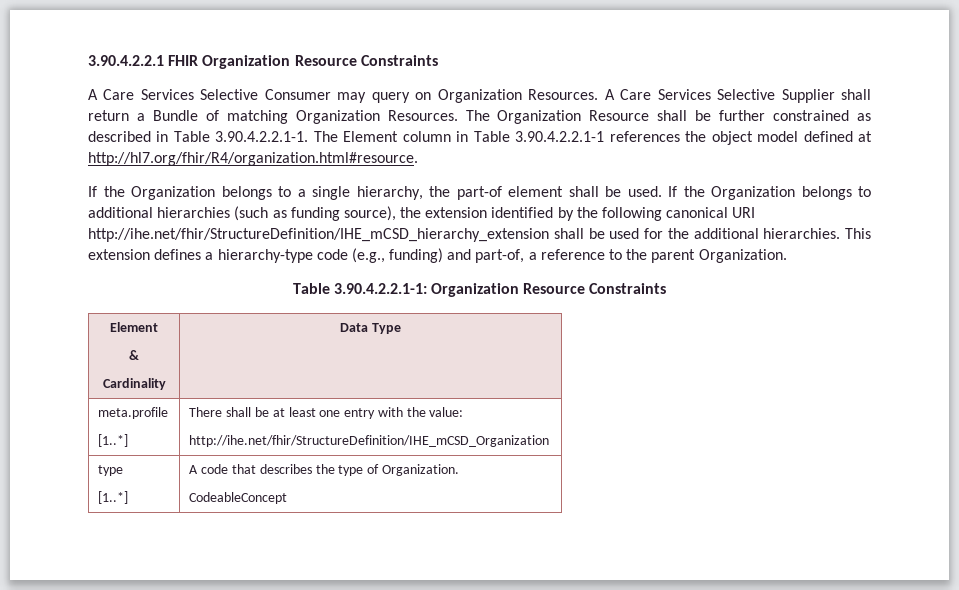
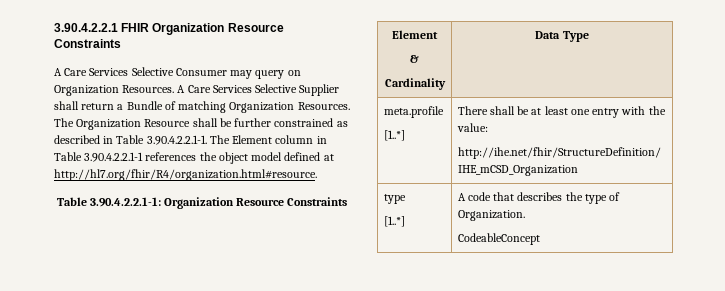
[88,186,871,200] [88,206,756,221] [88,228,871,242] [88,248,787,263] // If the Organization belongs to a single hierarchy, the part-of element shall be used. If the Organization belongs to additional hierarchies (such as funding source), the extension identified by the following canonical URI http://ihe.net/fhir/StructureDefinition/IHE_mCSD_hierarchy_extension shall be used for the additional hierarchies. This extension defines a hierarchy-type code (e.g., funding) and part-of, a reference to the parent Organization. -> (317, 175) none

